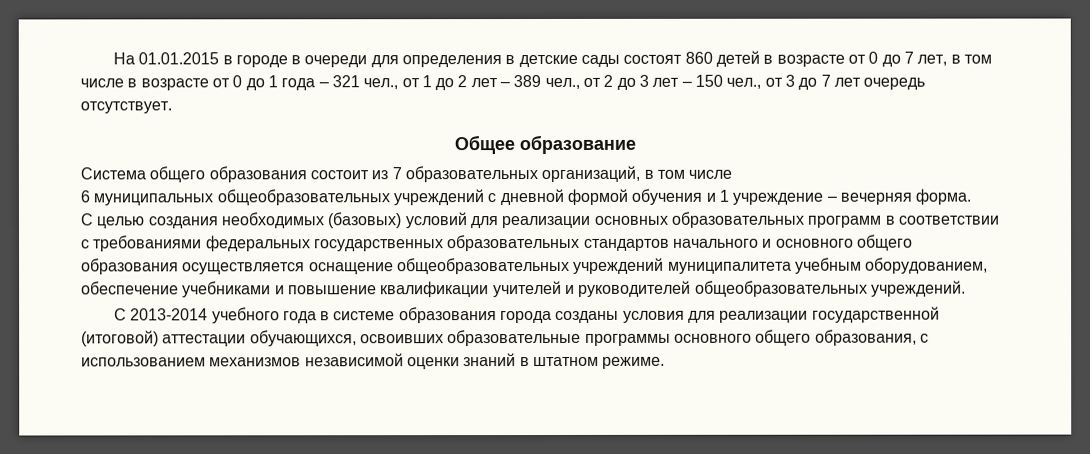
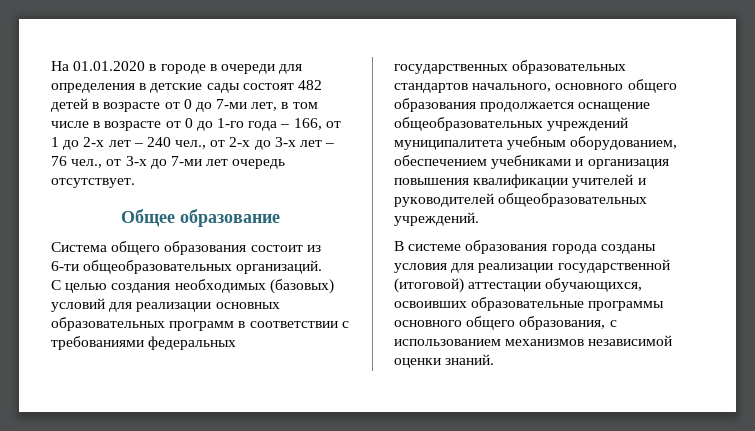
[138,52,220,65] 01.01.2015 -> [73,61,146,71] 01.01.2020
[684,51,713,64] 860 -> [297,80,322,90] 482
[903,51,914,64] 7 -> [216,99,248,109] 7-ми
[267,75,278,88] 1 -> [217,118,245,128] 1-го
[331,75,399,90] 321 чел., -> [293,118,322,130] 166,
[457,74,831,90] 2 лет – 389 чел., от 2 до 3 лет – 150 чел., от 3 до 7 -> [83,137,335,150] [51,156,202,169] 2-х лет – 240 чел., от 2-х до 3-х лет – 76 чел., от 3-х до 7-ми
[391,165,733,183] [80,188,972,206] 7 образовательных организаций, в том числе // 6 муниципальных общеобразовательных учреждений с дневной формой обучения и 1 учреждение – вечерняя форма. -> [51,260,323,274] 6-ти общеобразовательных организаций.
[672,238,773,248] начального и -> [472,83,552,92] начального,
[182,262,306,275] осуществляется -> [480,102,575,112] продолжается
[81,281,179,295] обеспечение -> [394,155,487,166] обеспечением
[287,285,377,295] повышение -> [587,159,669,169] [394,178,469,185] организация повышения
[113,307,331,324] С 2013-2014 учебного года в -> [394,241,404,251] В
[463,353,666,369] знаний в штатном режиме. -> [445,354,495,365] знаний.

